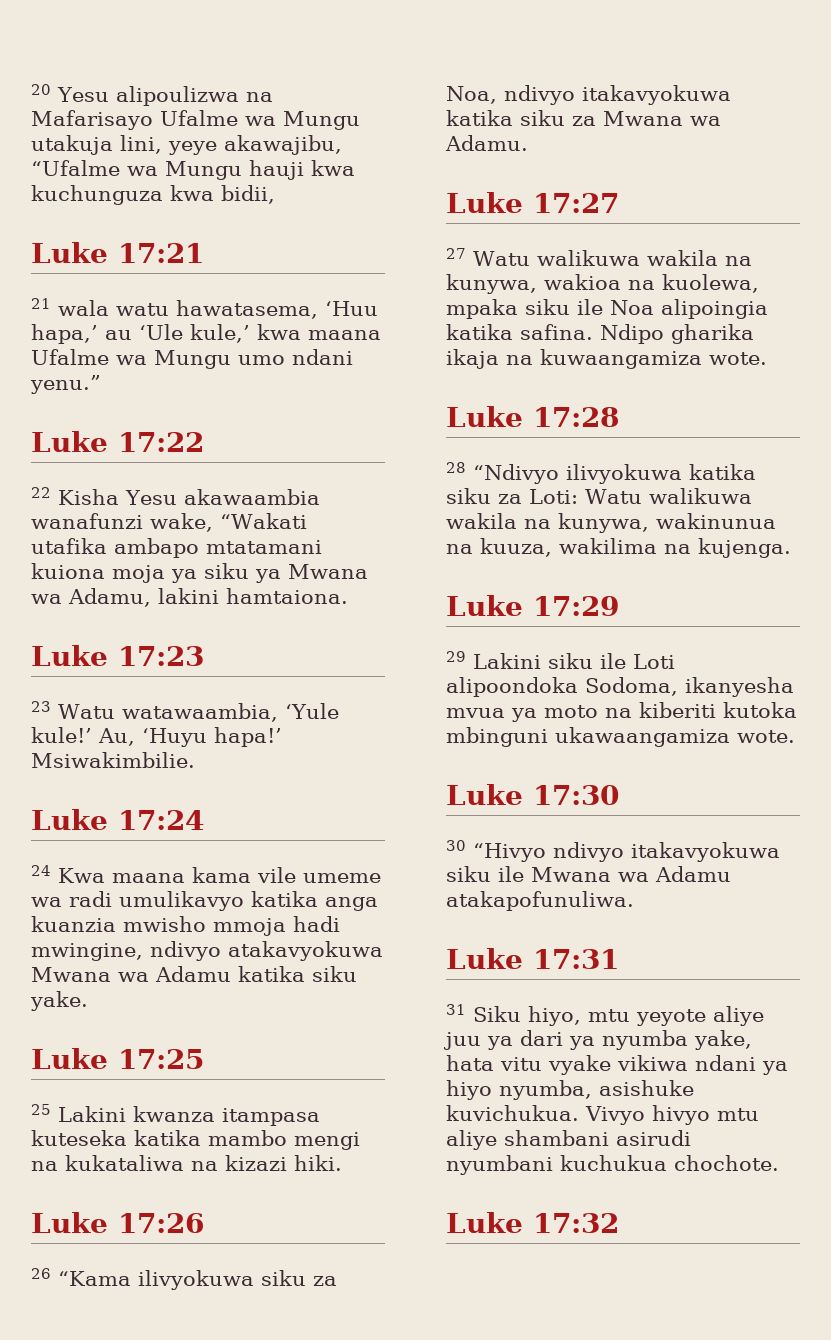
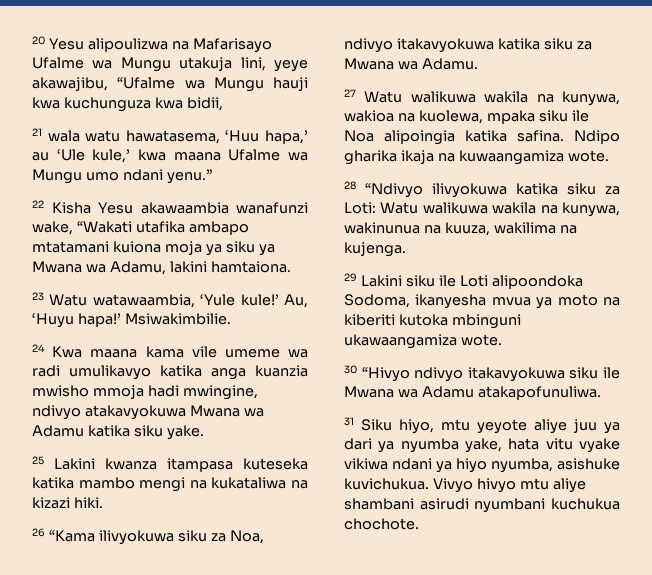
[31,242,204,263] // Luke 17:21 -> (223, 104) none
[31,431,204,452] // Luke 17:22 -> (212, 176) none
[31,645,204,666] // Luke 17:23 -> (291, 267) none
[31,809,204,830] // Luke 17:24 -> (231, 319) none
[31,1048,204,1069] // Luke 17:25 -> (204, 432) none
[31,1212,204,1233] // Luke 17:26 -> (103, 502) none
[446,192,619,213] // Luke 17:27 -> (478, 64) none
[446,406,619,427] // Luke 17:28 -> (609, 156) none
[446,595,619,616] // Luke 17:29 -> (406, 249) none
[446,784,619,805] // Luke 17:30 -> (502, 340) none
[446,948,619,969] // Luke 17:31 -> (601, 393) none
[446,1212,619,1233] // Luke 17:32 -> (419, 524) none

